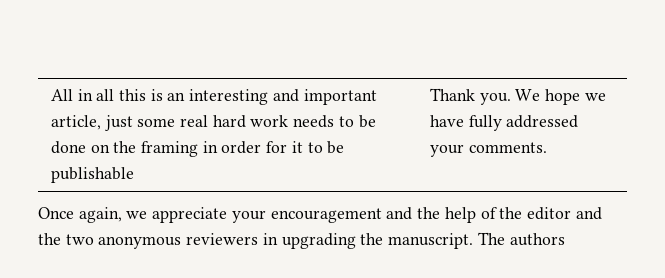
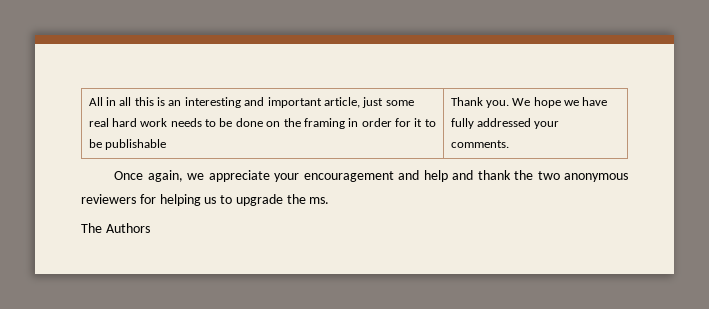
[417,207,602,223] [38,232,565,249] the help of the editor and the two anonymous reviewers in upgrading the manuscript. The authors -> [423,170,629,182] [81,194,330,206] [81,223,150,233] help and thank the two anonymous reviewers for helping us to upgrade the ms. // The Authors

